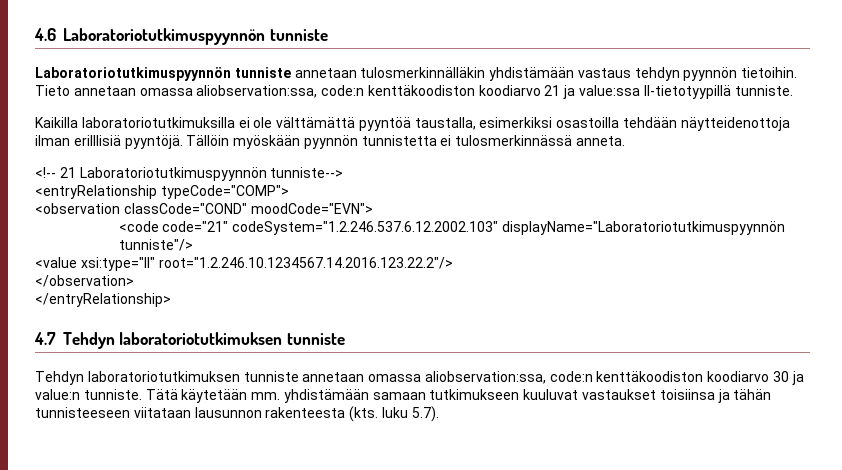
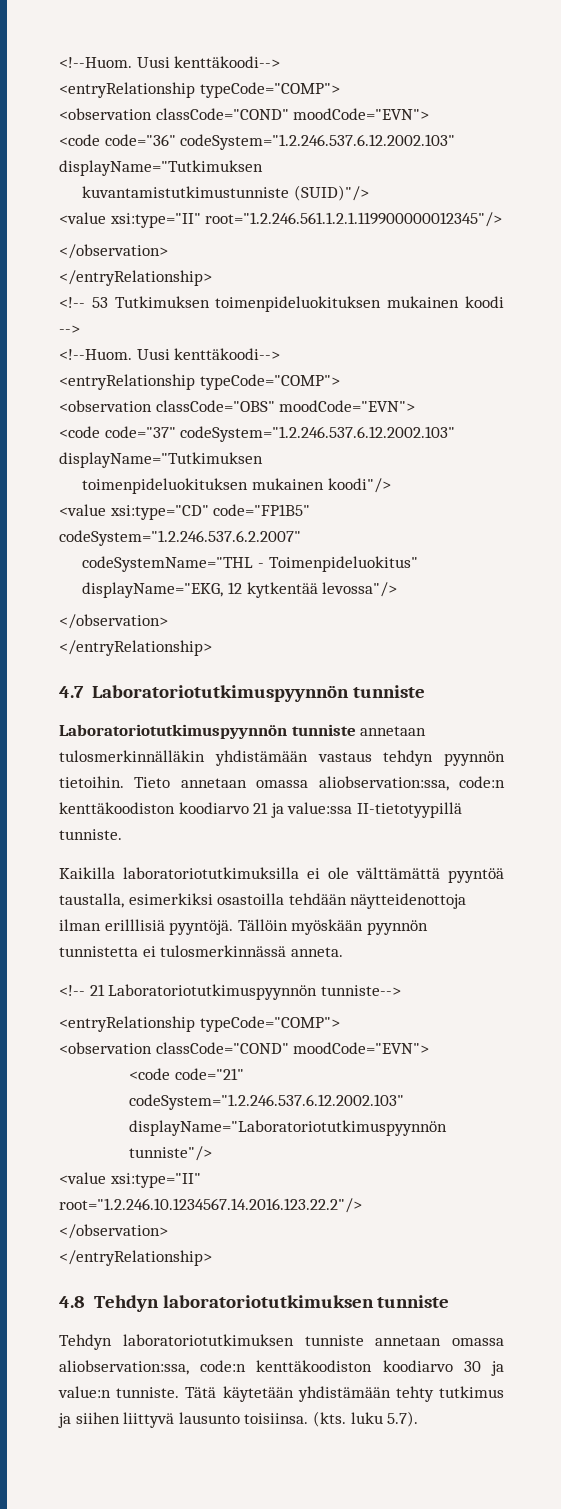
[34,28,56,41] 4.6 -> [59,56,281,68] [59,82,340,98] [59,108,430,120] [59,134,456,150] [59,160,263,176] [82,185,370,201] [59,212,503,228] [59,244,168,259] [59,270,212,286] [59,296,505,312] [59,325,80,334] [59,348,281,360] [59,374,340,390] [59,400,416,412] [59,426,456,442] [59,452,263,468] [82,478,391,494] [59,504,311,520] [59,530,301,546] [82,556,418,572] [82,582,398,598] [59,614,168,629] [59,640,212,656] [59,686,84,698] <!--Huom. Uusi kenttäkoodi--> // <entryRelationship typeCode="COMP"> // <observation classCode="COND" moodCode="EVN"> // <code code="36" codeSystem="1.2.246.537.6.12.2002.103" displayName="Tutkimuksen // kuvantamistutkimustunniste (SUID)"/> // <value xsi:type="II" root="1.2.246.561.1.2.1.119900000012345"/> // </observation> // </entryRelationship> // <!-- 53 Tutkimuksen toimenpideluokituksen mukainen koodi --> // <!--Huom. Uusi kenttäkoodi--> // <entryRelationship typeCode="COMP"> // <observation classCode="OBS" moodCode="EVN"> // <code code="37" codeSystem="1.2.246.537.6.12.2002.103" displayName="Tutkimuksen // toimenpideluokituksen mukainen koodi"/> // <value xsi:type="CD" code="FP1B5" codeSystem="1.2.246.537.6.2.2007" // codeSystemName="THL - Toimenpideluokitus" displayName="EKG, 12 kytkentää levossa"/> // </observation> // </entryRelationship> // 4.7
[34,332,56,345] 4.7 -> [59,1296,85,1308] 4.8
[251,389,772,403] [35,407,346,418] mm. yhdistämään samaan tutkimukseen kuuluvat vastaukset toisiinsa ja tähän tunnisteeseen viitataan lausunnon rakenteesta -> [297,1386,504,1402] [58,1412,309,1428] yhdistämään tehty tutkimus ja siihen liittyvä lausunto toisiinsa.

